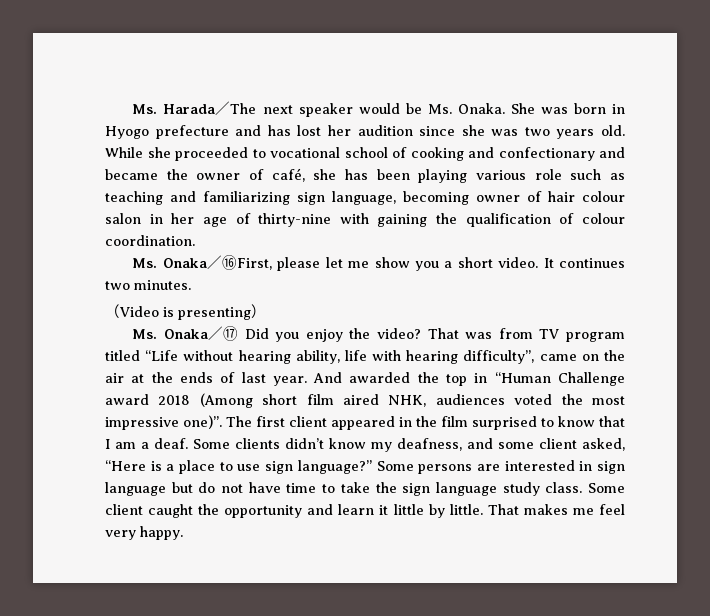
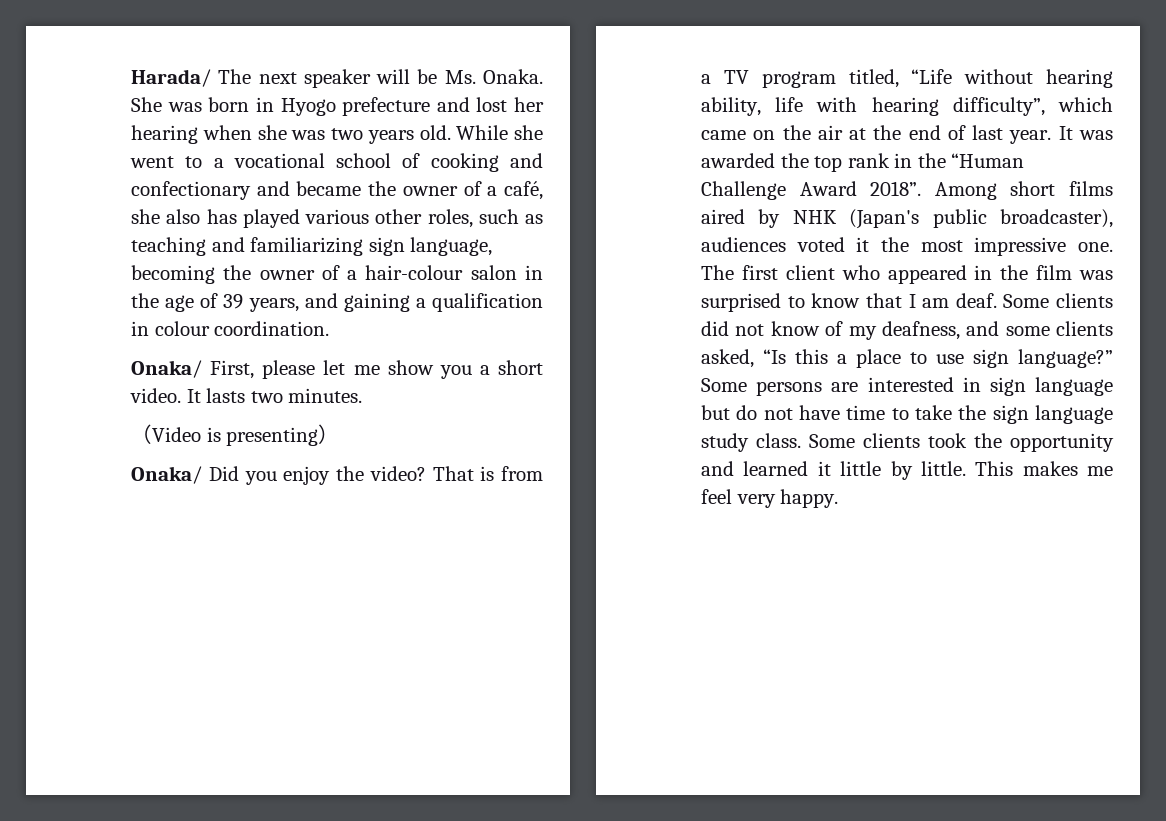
[132,101,231,115] Ms. Harada／ -> [131,69,211,87] Harada/
[358,103,400,114] would -> [376,69,411,84] will
[267,125,291,136] has -> (470, 104) none
[357,125,456,136] audition since -> [131,125,252,144] hearing when
[175,147,266,161] proceeded to -> [130,156,224,168] went to a
(264, 174) none -> [487,186,498,196] a
[345,169,562,183] has been playing various role -> [166,209,473,228] also has played various other roles,
[476,191,625,202] owner of hair colour -> [223,265,464,280] the owner of a hair-colour
[171,213,195,224] her -> [131,293,159,308] the
[258,213,575,227] thirty-nine with gaining the qualification of -> [223,293,543,312] [131,321,149,336] 39 years, and gaining a qualification in
[132,255,272,270] Ms. Onaka／⑯First, -> [131,360,255,379] Onaka/ First,
[558,258,625,268] continues -> [206,388,246,403] lasts
[132,326,239,341] Ms. Onaka／⑰ -> [131,466,202,484] Onaka/
[465,328,533,339] was from -> [480,466,543,481] [701,74,711,84] is from a
[105,350,140,361] titled -> [848,69,899,88] titled,
(535, 357) none -> [1058,97,1113,112] which
[179,372,213,383] ends -> [908,125,941,140] end
[313,372,343,383] And -> [1058,126,1113,140] It was
[474,372,626,386] [105,393,427,408] in “Human Challenge award 2018 (Among short film aired NHK, -> [847,153,1025,168] [701,181,1113,200] [701,209,1113,229] rank in the “Human Challenge Award 2018”. Among short films aired by NHK (Japan's public broadcaster),
(553, 399) none -> [856,237,870,252] it
[183,415,222,429] one)”. -> [1078,242,1113,252] one.
(327, 421) none -> [841,265,880,280] who
(468, 421) none -> [1079,270,1113,280] was
[141,442,149,449] a -> (950, 303) none
[285,438,625,452] [105,460,162,471] didn’t know my deafness, and some client asked, “Here is -> [701,321,1113,340] [701,349,828,368] did not know of my deafness, and some clients asked, “Is this
[105,504,194,518] client caught -> [863,433,967,448] clients took
[338,504,375,515] learn -> [743,461,809,476] learned
[487,504,519,515] That -> [975,461,1014,476] This

